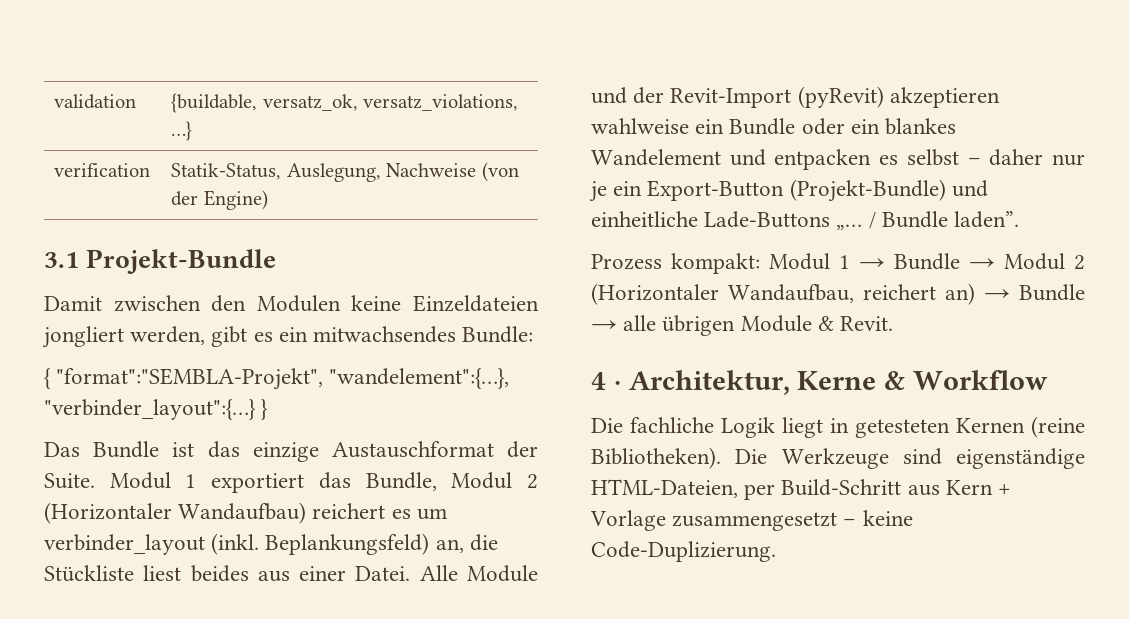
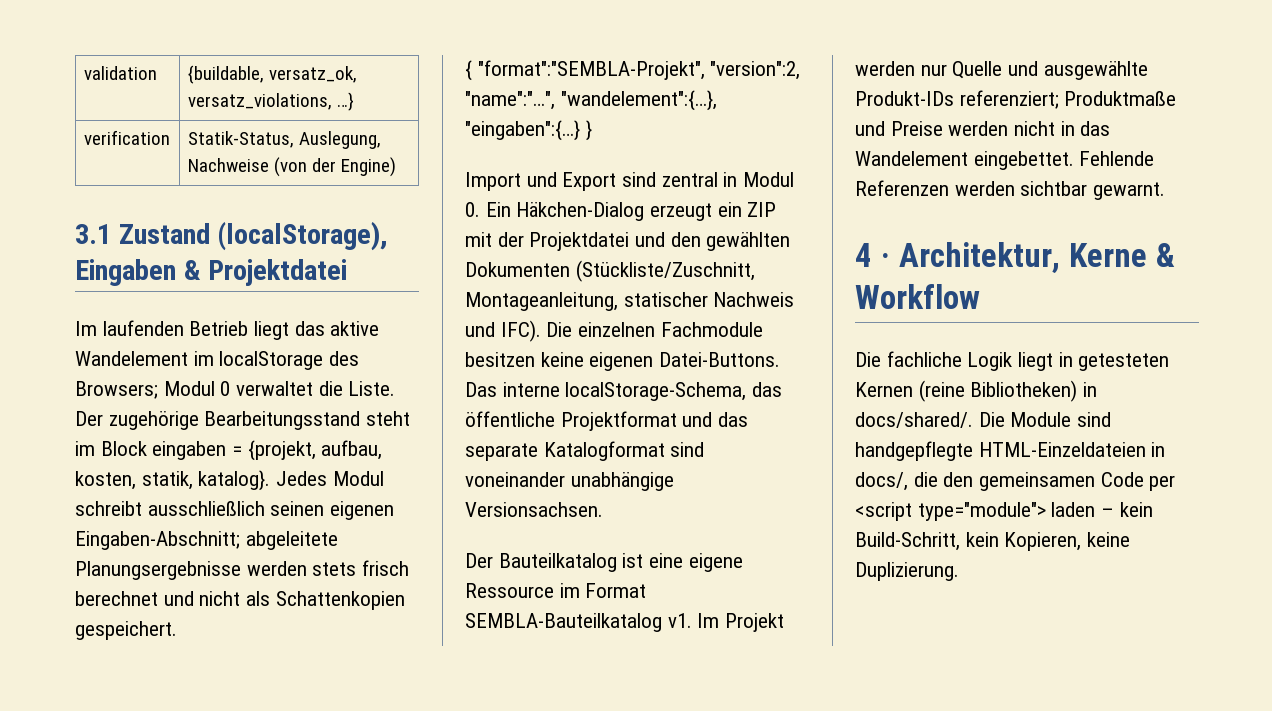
[86,249,277,274] [44,295,539,312] [42,326,534,348] [44,368,510,390] [44,399,269,420] [44,441,538,462] [44,472,538,493] [44,502,447,524] [44,533,498,555] [44,565,538,582] [591,86,1000,108] [591,118,957,135] [591,149,1085,170] [589,179,988,202] [591,211,1020,230] [591,253,1085,274] [591,283,1085,305] [591,315,894,336] Projekt-Bundle // Damit zwischen den Modulen keine Einzeldateien jongliert werden, gibt es ein mitwachsendes Bundle: // { "format":"SEMBLA-Projekt", "wandelement":{…}, "verbinder_layout":{…} } // Das Bundle ist das einzige Austauschformat der Suite. Modul 1 exportiert das Bundle, Modul 2 (Horizontaler Wandaufbau) reichert es um verbinder_layout (inkl. Beplankungsfeld) an, die Stückliste liest beides aus einer Datei. Alle Module und der Revit-Import (pyRevit) akzeptieren wahlweise ein Bundle oder ein blankes Wandelement und entpacken es selbst – daher nur je ein Export-Button (Projekt-Bundle) und einheitliche Lade-Buttons „… / Bundle laden”. // Prozess kompakt: Modul 1 → Bundle → Modul 2 (Horizontaler Wandaufbau, reichert an) → Bundle → alle übrigen Module & Revit. -> [118,222,389,251] [75,259,348,286] [75,320,380,340] [75,351,360,370] [75,381,396,399] [75,411,411,430] [75,440,383,461] [75,470,384,491] [75,501,395,520] [75,531,338,550] [75,560,410,580] [75,591,405,610] [75,621,177,640] [465,60,801,81] [465,90,717,111] [465,120,592,141] [465,172,795,191] [465,202,777,221] [465,232,791,251] [465,260,755,282] [465,292,795,311] [465,320,763,342] [465,352,781,371] [465,382,783,401] [465,411,749,431] [465,441,705,461] [465,472,674,491] [465,502,603,517] [465,553,743,572] [465,583,647,598] [465,613,785,632] [855,61,1148,80] [855,90,1177,109] [855,121,1111,136] [855,151,1155,170] [855,180,1166,200] Zustand (localStorage), Eingaben & Projektdatei // Im laufenden Betrieb liegt das aktive Wandelement im localStorage des Browsers; Modul 0 verwaltet die Liste. Der zugehörige Bearbeitungsstand steht im Block eingaben = {projekt, aufbau, kosten, statik, katalog}. Jedes Modul schreibt ausschließlich seinen eigenen Eingaben-Abschnitt; abgeleitete Planungsergebnisse werden stets frisch berechnet und nicht als Schattenkopien gespeichert. // { "format":"SEMBLA-Projekt", "version":2, "name":"…", "wandelement":{…}, "eingaben":{…} } // Import und Export sind zentral in Modul 0. Ein Häkchen-Dialog erzeugt ein ZIP mit der Projektdatei und den gewählten Dokumenten (Stückliste/Zuschnitt, Montageanleitung, statischer Nachweis und IFC). Die einzelnen Fachmodule besitzen keine eigenen Datei-Buttons. Das interne localStorage-Schema, das öffentliche Projektformat und das separate Katalogformat sind voneinander unabhängige Versionsachsen. // Der Bauteilkatalog ist eine eigene Ressource im Format SEMBLA-Bauteilkatalog v1. Im Projekt werden nur Quelle und ausgewählte Produkt-IDs referenziert; Produktmaße und Preise werden nicht in das Wandelement eingebettet. Fehlende Referenzen werden sichtbar gewarnt.
[591,447,1085,469] [591,479,1012,500] [590,510,913,531] [591,541,776,562] Bibliotheken). Die Werkzeuge sind eigenständige HTML-Dateien, per Build-Schritt aus Kern + Vorlage zusammengesetzt – keine Code-Duplizierung. -> [970,380,1098,402] [855,412,1112,428] [855,441,1166,461] [855,472,1176,491] [855,502,1153,521] [855,532,1131,551] [855,562,959,581] Bibliotheken) in docs/shared/. Die Module sind handgepflegte HTML-Einzeldateien in docs/, die den gemeinsamen Code per <script type="module"> laden – kein Build-Schritt, kein Kopieren, keine Duplizierung.

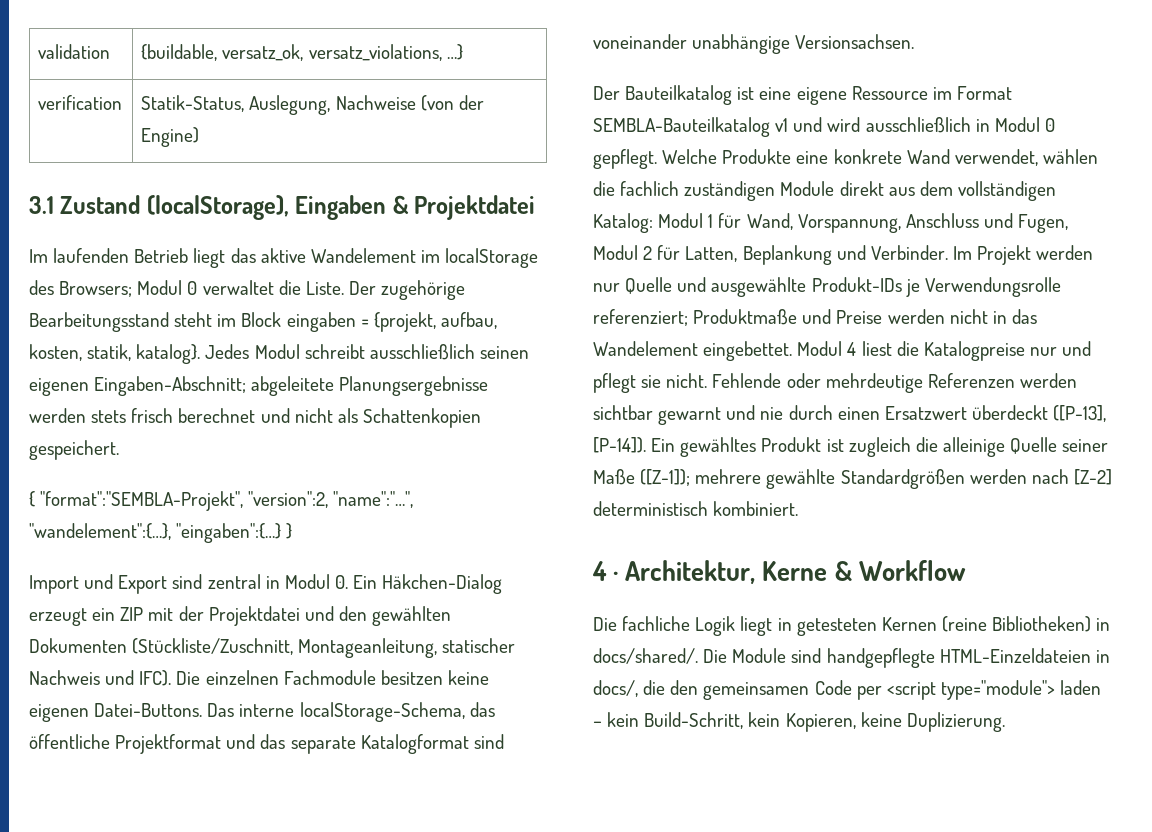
[667,613,692,628] v1. -> [775,117,1055,133] [593,149,1098,169] [593,181,1056,201] [593,213,1069,233] [593,245,948,265] v1 und wird ausschließlich in Modul 0 gepflegt. Welche Produkte eine konkrete Wand verwendet, wählen die fachlich zuständigen Module direkt aus dem vollständigen Katalog: Modul 1 für Wand, Vorspannung, Anschluss und Fugen, Modul 2 für Latten, Beplankung und Verbinder.
(954, 98) none -> [905,277,1061,297] je Verwendungsrolle
[1079,151,1155,166] [855,180,1166,200] Fehlende Referenzen werden sichtbar gewarnt. -> [797,341,1092,361] [593,373,1077,393] [593,405,1107,425] [593,437,1109,457] [593,469,1112,489] [593,501,799,516] Modul 4 liest die Katalogpreise nur und pflegt sie nicht. Fehlende oder mehrdeutige Referenzen werden sichtbar gewarnt und nie durch einen Ersatzwert überdeckt ([P-13], [P-14]). Ein gewähltes Produkt ist zugleich die alleinige Quelle seiner Maße ([Z-1]); mehrere gewählte Standardgrößen werden nach [Z-2] deterministisch kombiniert.

